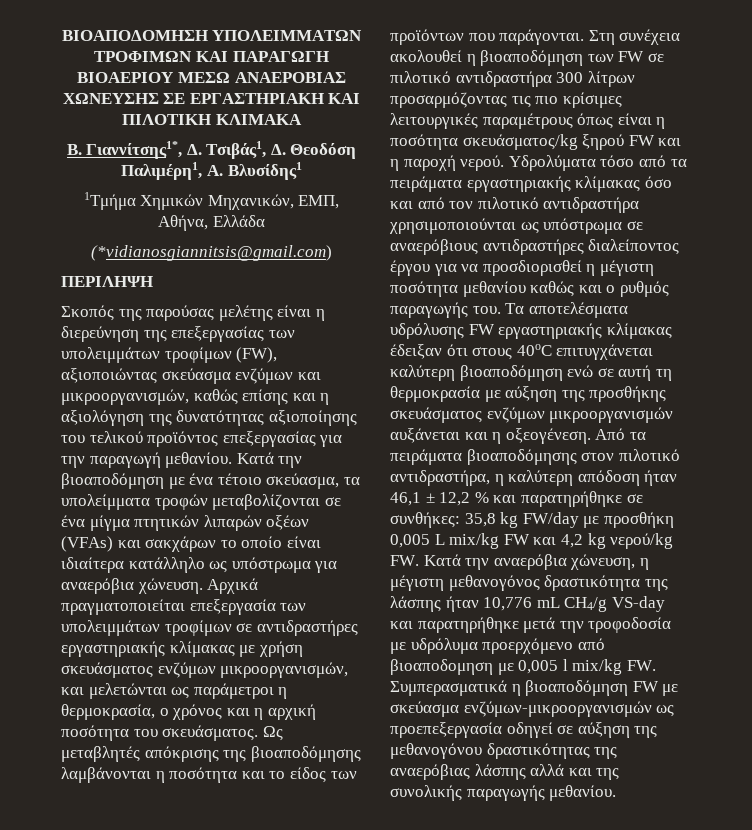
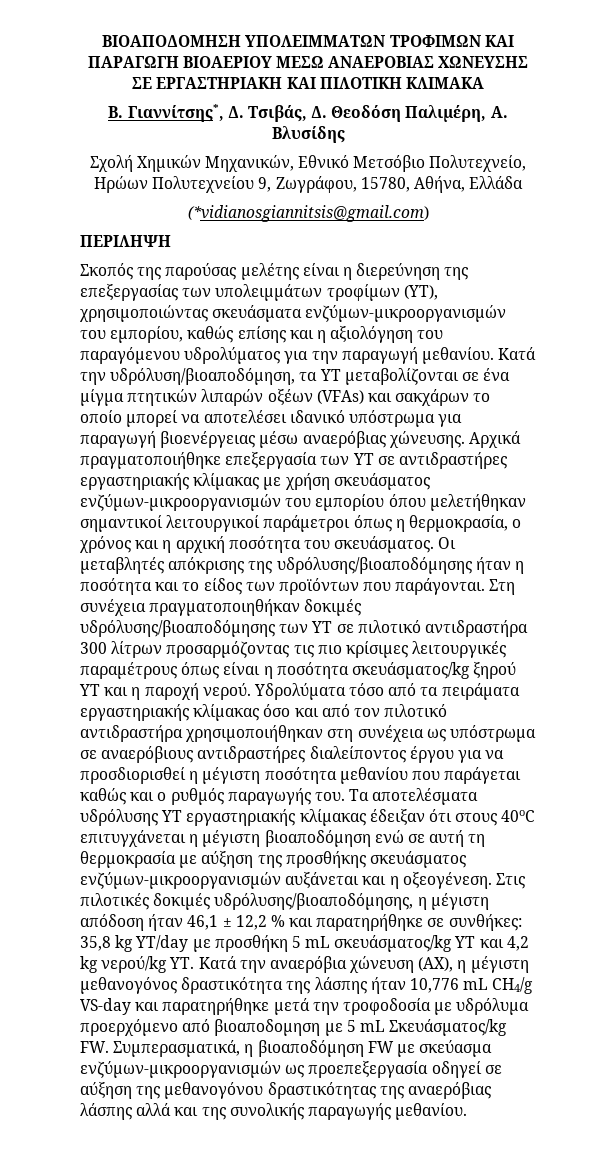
[86,141,357,159] [121,162,302,180] [83,192,340,210] Γιαννίτσης1*, Δ. Τσιβάς1, Δ. Θεοδόση Παλιμέρη1, Α. Βλυσίδης1 // 1Τμήμα Χημικών Μηχανικών, ΕΜΠ, -> [127,104,508,122] [271,126,345,143] [89,155,527,172] [93,176,410,193] Γιαννίτσης*, Δ. Τσιβάς, Δ. Θεοδόση Παλιμέρη, Α. Βλυσίδης // Σχολή Χημικών Μηχανικών, Εθνικό Μετσόβιο Πολυτεχνείο, Ηρώων Πολυτεχνείου 9, Ζωγράφου, 15780,
[236,347,278,363] [61,368,321,384] [61,389,189,405] (FW), αξιοποιώντας σκεύασμα ενζύμων και μικροοργανισμών, -> [403,285,438,300] [79,305,507,322] [80,326,184,343] (ΥΤ), χρησιμοποιώντας σκευάσματα ενζύμων-μικροοργανισμών του εμπορίου,
[148,410,357,426] [61,431,316,447] της δυνατότητας αξιοποίησης του τελικού προϊόντος επεξεργασίας -> [417,330,444,339] [80,347,281,364] του παραγόμενου υδρολύματος
[61,473,360,489] [61,494,208,510] βιοαποδόμηση με ένα τέτοιο σκεύασμα, τα υπολείμματα τροφών -> [110,368,341,385] υδρόλυση/βιοαποδόμηση, τα ΥΤ
[286,536,321,548] [61,557,338,573] [61,578,259,594] [61,599,307,615] [61,620,232,636] είναι ιδιαίτερα κατάλληλο ως υπόστρωμα για αναερόβια χώνευση. Αρχικά πραγματοποιείται επεξεργασία των υπολειμμάτων τροφίμων -> [126,410,463,427] [80,431,521,448] [80,451,374,469] μπορεί να αποτελέσει ιδανικό υπόστρωμα για παραγωγή βιοενέργειας μέσω αναερόβιας χώνευσης. Αρχικά πραγματοποιήθηκε επεξεργασία των ΥΤ
[157,662,349,678] [61,683,274,699] ενζύμων μικροοργανισμών, και μελετώνται ως παράμετροι -> [80,494,526,511] [80,515,392,532] ενζύμων-μικροοργανισμών του εμπορίου όπου μελετήθηκαν σημαντικοί λειτουργικοί παράμετροι όπως
[262,726,283,741] Ως -> [438,537,457,549] Οι
[250,746,361,762] [61,767,151,783] βιοαποδόμησης λαμβάνονται -> [276,557,511,574] υδρόλυσης/βιοαποδόμησης ήταν
[390,50,645,66] ακολουθεί η βιοαποδόμηση των FW -> [149,599,362,616] [80,620,333,637] πραγματοποιηθήκαν δοκιμές υδρόλυσης/βιοαποδόμησης των ΥΤ
[628,135,655,146] FW -> [79,684,100,696] ΥΤ
[389,218,516,234] χρησιμοποιούνται -> [185,725,424,742] χρησιμοποιήθηκαν στη συνέχεια
(526, 289) none -> [411,767,522,784] που παράγεται
[468,324,495,335] FW -> [161,810,183,822] ΥΤ
[390,365,455,381] καλύτερη -> [189,830,261,847] η μέγιστη
[486,407,674,423] ενζύμων μικροοργανισμών -> [80,872,281,889] ενζύμων-μικροοργανισμών
[595,428,646,440] [390,449,680,465] [390,470,574,486] Από τα πειράματα βιοαποδόμησης στον πιλοτικό αντιδραστήρα, η καλύτερη -> [495,873,525,889] [80,893,489,910] Στις πιλοτικές δοκιμές υδρόλυσης/βιοαποδόμησης, η μέγιστη
[522,512,579,528] FW/day -> [135,935,189,952] ΥΤ/day
[390,533,530,549] 0,005 L mix/kg FW -> [291,935,476,952] 5 mL σκευάσματος/kg ΥΤ
[390,555,419,566] FW. -> [169,957,195,969] ΥΤ.
[570,554,636,570] χώνευση, -> [349,956,454,973] χώνευση (ΑΧ),
[518,659,656,675] [390,680,507,696] 0,005 l mix/kg FW. Συμπερασματικά -> [346,1019,508,1036] [80,1040,241,1057] 5 mL Σκευάσματος/kg FW. Συμπερασματικά,

